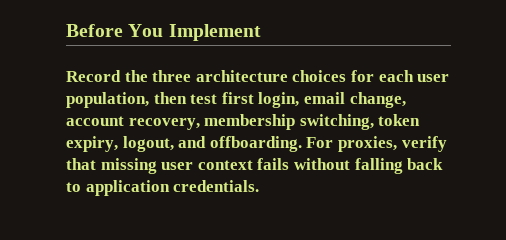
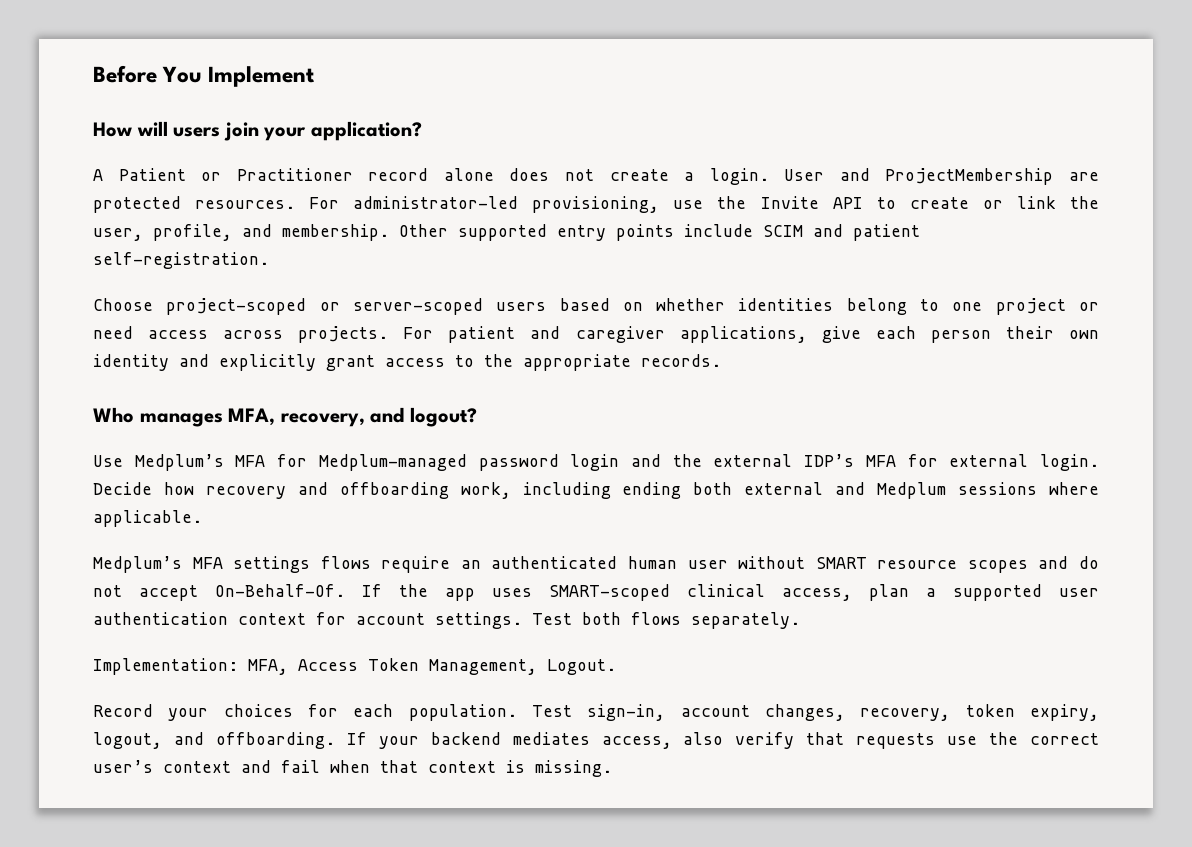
[66,70,450,82] [66,92,406,108] [66,114,374,130] Record the three architecture choices for each user population, then test first login, email change, account recovery, membership switching, -> [93,121,422,141] [93,168,1099,185] [93,196,1100,213] [93,224,920,241] [93,252,269,269] [93,298,1099,315] [93,326,1100,343] [93,354,721,371] [93,407,477,427] [93,454,1099,471] [93,482,1099,499] [93,510,202,527] [93,556,1099,573] [93,584,1099,601] [93,612,800,629] [93,658,616,675] [93,704,951,721] How will users join your application? // A Patient or Practitioner record alone does not create a login. User and ProjectMembership are protected resources. For administrator-led provisioning, use the Invite API to create or link the user, profile, and membership. Other supported entry points include SCIM and patient self-registration. // Choose project-scoped or server-scoped users based on whether identities belong to one project or need access across projects. For patient and caregiver applications, give each person their own identity and explicitly grant access to the appropriate records. // Who manages MFA, recovery, and logout? // Use Medplum’s MFA for Medplum-managed password login and the external IDP’s MFA for external login. Decide how recovery and offboarding work, including ending both external and Medplum sessions where applicable. // Medplum’s MFA settings flows require an authenticated human user without SMART resource scopes and do not accept On-Behalf-Of. If the app uses SMART-scoped clinical access, plan a supported user authentication context for account settings. Test both flows separately. // Implementation: MFA, Access Token Management, Logout. // Record your choices for each population. Test sign-in, account changes, recovery,
[306,136,447,152] [66,158,444,174] [66,180,260,196] For proxies, verify that missing user context fails without falling back to application credentials. -> [346,732,1099,749] [93,760,612,777] If your backend mediates access, also verify that requests use the correct user’s context and fail when that context is missing.

